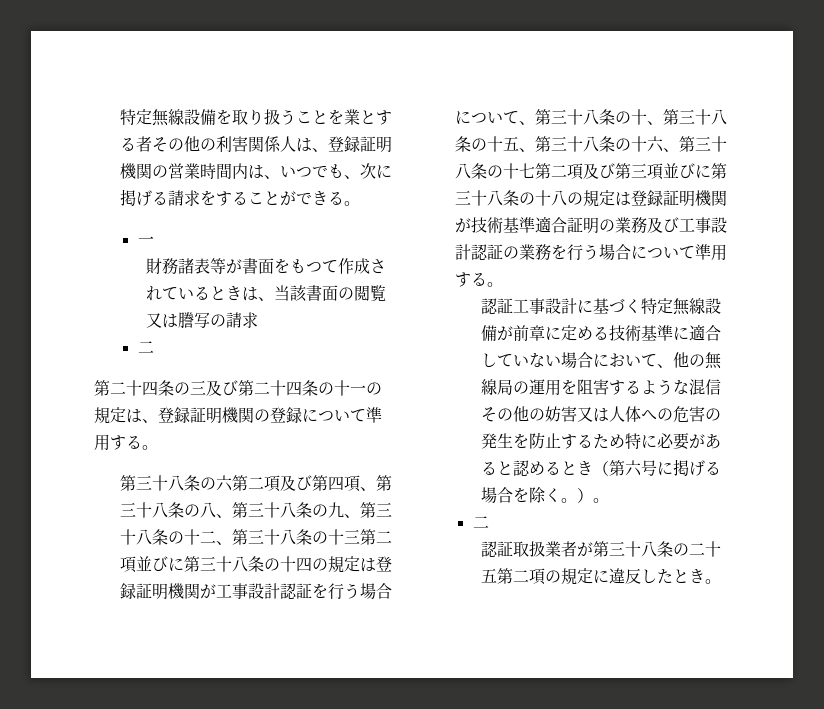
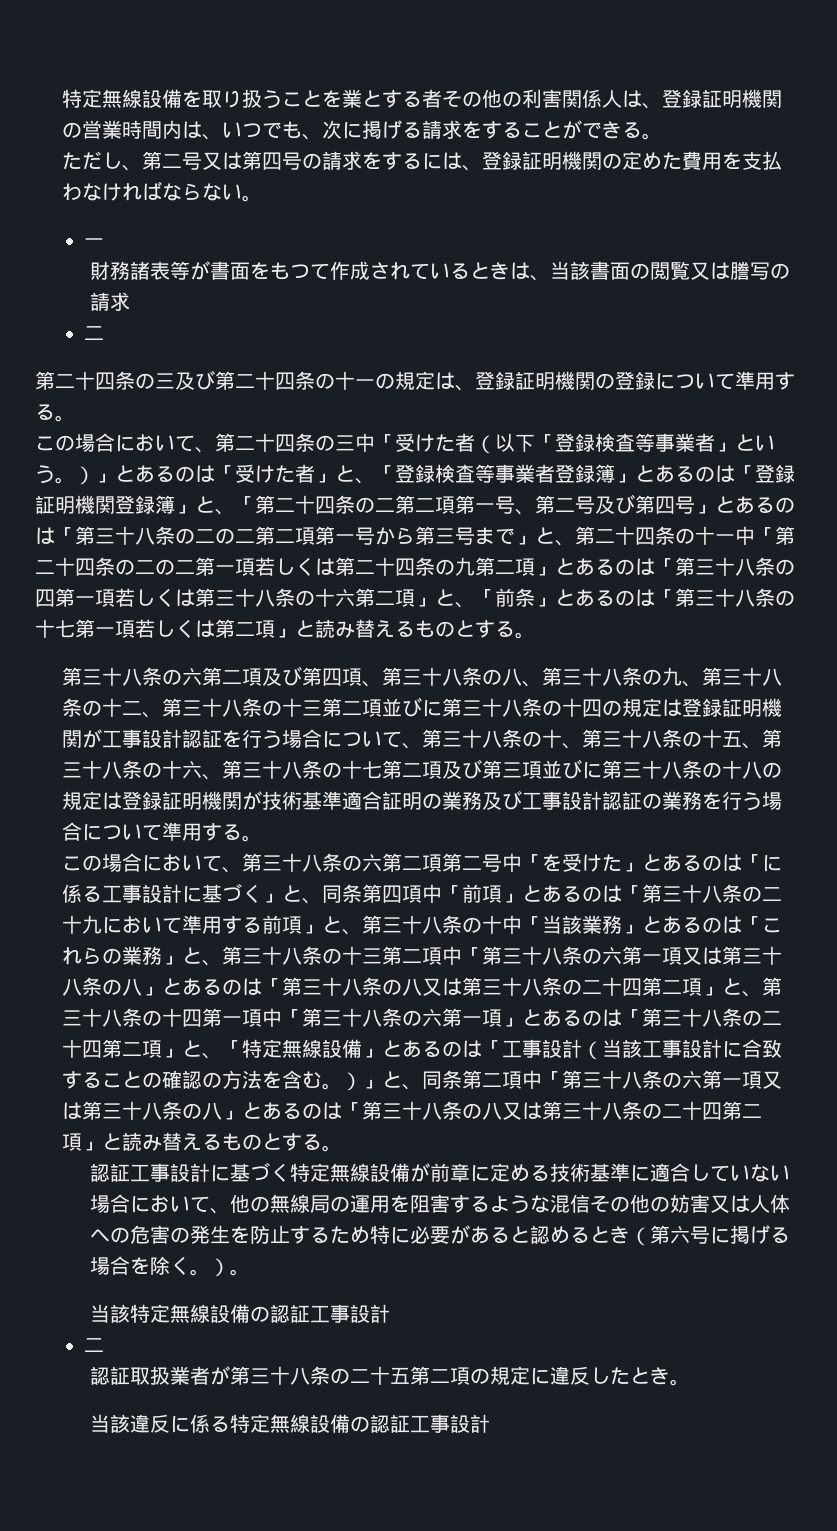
(361, 203) none -> [62,151,783,171] [62,181,263,202] // ただし、第二号又は第四号の請求をするには、登録証明機関の定めた費用を支払わなければならない。
(158, 447) none -> [35,433,775,454] [35,464,795,485] [35,494,795,515] [35,526,795,546] [35,557,795,576] [35,588,795,608] [35,619,535,639] // この場合において、第二十四条の三中「受けた者（以下「登録検査等事業者」という。）」とあるのは「受けた者」と、「登録検査等事業者登録簿」とあるのは「登録証明機関登録簿」と、「第二十四条の二第二項第一号、第二号及び第四号」とあるのは「第三十八条の二の二第二項第一号から第三号まで」と、第二十四条の十一中「第二十四条の二の二第一項若しくは第二十四条の九第二項」とあるのは「第三十八条の四第一項若しくは第三十八条の十六第二項」と、「前条」とあるのは「第三十八条の十七第一項若しくは第二項」と読み替えるものとする。
(504, 284) none -> [62,853,783,873] [62,883,783,904] [62,915,783,935] [62,946,783,966] [62,977,783,997] [62,1008,783,1027] [62,1039,783,1060] [62,1070,783,1091] [62,1101,763,1120] [62,1132,343,1152] // この場合において、第三十八条の六第二項第二号中「を受けた」とあるのは「に係る工事設計に基づく」と、同条第四項中「前項」とあるのは「第三十八条の二十九において準用する前項」と、第三十八条の十中「当該業務」とあるのは「これらの業務」と、第三十八条の十三第二項中「第三十八条の六第一項又は第三十八条の八」とあるのは「第三十八条の八又は第三十八条の二十四第二項」と、第三十八条の十四第一項中「第三十八条の六第一項」とあるのは「第三十八条の二十四第二項」と、「特定無線設備」とあるのは「工事設計（当該工事設計に合致することの確認の方法を含む。）」と、同条第二項中「第三十八条の六第一項又は第三十八条の八」とあるのは「第三十八条の八又は第三十八条の二十四第二項」と読み替えるものとする。
(610, 500) none -> [89,1304,390,1323] // 当該特定無線設備の認証工事設計
(722, 581) none -> [89,1414,490,1433] // 当該違反に係る特定無線設備の認証工事設計

